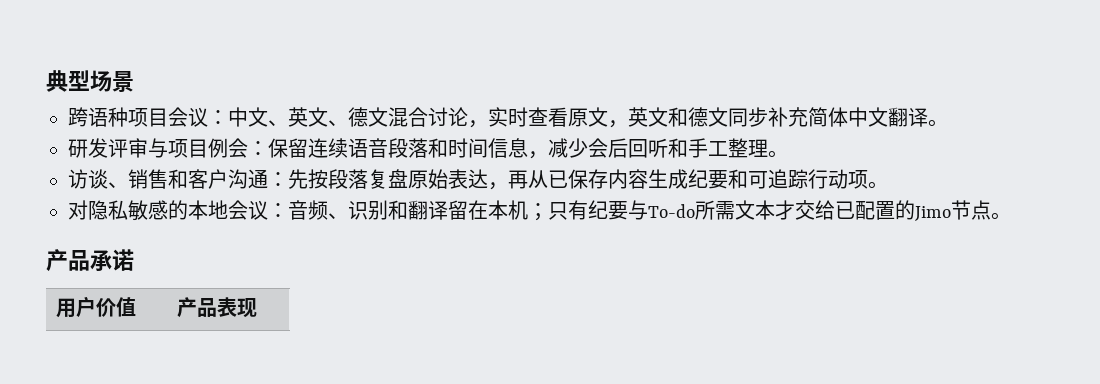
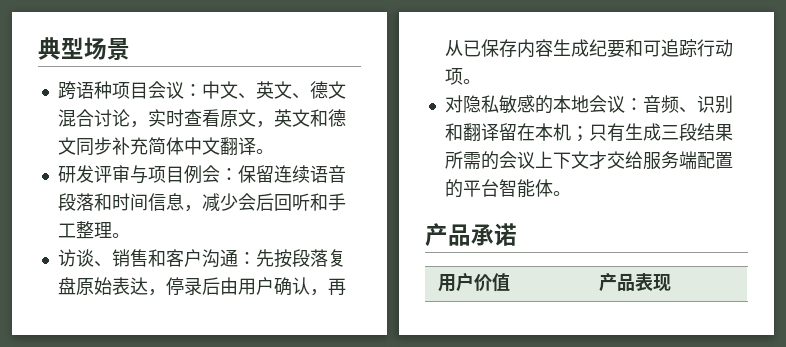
(508, 186) none -> [165,277,328,296] 停录后由用户确认，
[588,200,991,221] 纪要与To-do所需文本才交给已配置的Jimo节点 -> [624,123,733,141] [444,151,733,170] [444,179,553,198] 生成三段结果所需的会议上下文才交给服务端配置的平台智能体

